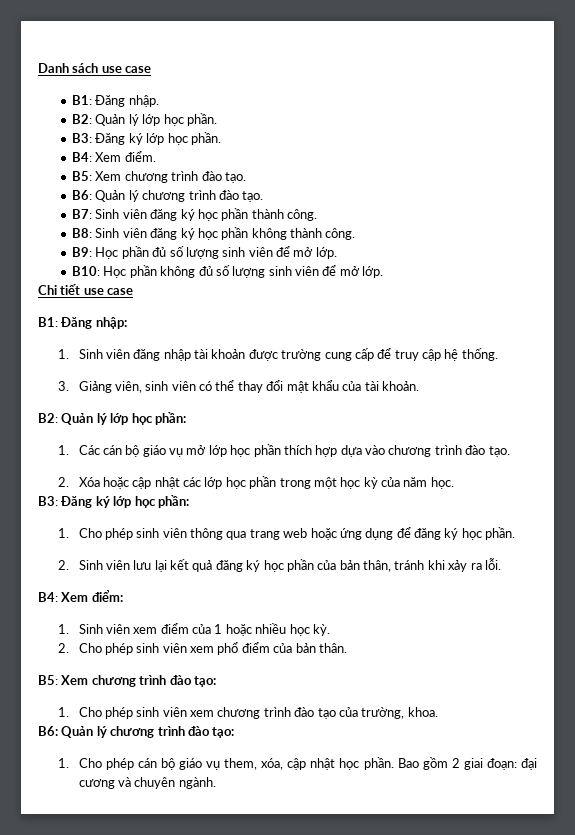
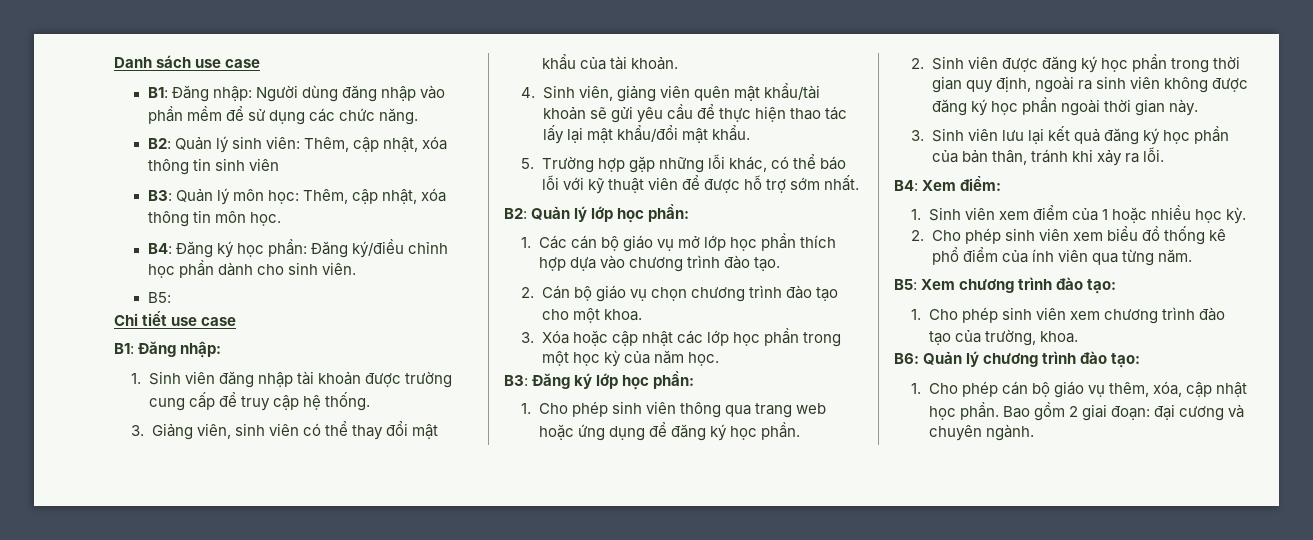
[128,95,159,107] [72,113,217,126] [72,132,221,145] [72,151,156,162] [72,171,246,183] [72,190,264,202] [72,208,318,221] [72,227,356,240] [72,246,337,259] [72,265,384,278] nhập. // B2: Quản lý lớp học phần. // B3: Đăng ký lớp học phần. // B4: Xem điểm. // B5: Xem chương trình đào tạo. // B6: Quản lý chương trình đào tạo. // B7: Sinh viên đăng ký học phần thành công. // B8: Sinh viên đăng ký học phần không thành công. // B9: Học phần đủ số lượng sinh viên để mở lớp. // B10: Học phần không đủ số lượng sinh viên để mở lớp. -> [212,85,446,102] [147,106,419,125] [147,136,448,153] [147,158,279,175] [147,188,447,205] [147,210,281,227] [147,239,449,258] [147,260,356,278] [147,292,171,303] nhập: Người dùng đăng nhập vào phần mềm để sử dụng các chức năng. // B2: Quản lý sinh viên: Thêm, cập nhật, xóa thông tin sinh viên // B3: Quản lý môn học: Thêm, cập nhật, xóa thông tin môn học. // B4: Đăng ký học phần: Đăng ký/điều chỉnh học phần dành cho sinh viên. // B5:
(420, 386) none -> [521,83,821,102] [542,104,848,123] [542,125,750,144] [521,154,847,173] [541,175,860,194] // 4. Sinh viên, giảng viên quên mật khẩu/tài khoản sẽ gửi yêu cầu để thực hiện thao tác lấy lại mật khẩu/đổi mật khẩu. // 5. Trường hợp gặp những lỗi khác, có thể báo lỗi với kỹ thuật viên để được hỗ trợ sớm nhất.
(70, 482) none -> [541,285,839,302] [541,307,642,323] [521,332,535,343] Cán bộ giáo vụ chọn chương trình đào tạo cho một khoa. // 3.
(130, 565) none -> [1001,54,1241,73] [931,76,1249,93] [931,97,1199,116] [911,128,998,142] được đăng ký học phần trong thời gian quy định, ngoài ra sinh viên không được đăng ký học phần ngoài thời gian này. // 3. Sinh viên
[217,642,347,655] phổ điểm của bản thân. -> [1106,226,1227,245] [931,247,1193,266] biểu đồ thống kê phổ điểm của ính viên qua từng năm.
[224,758,258,770] them, -> [1109,381,1150,397] thêm,

